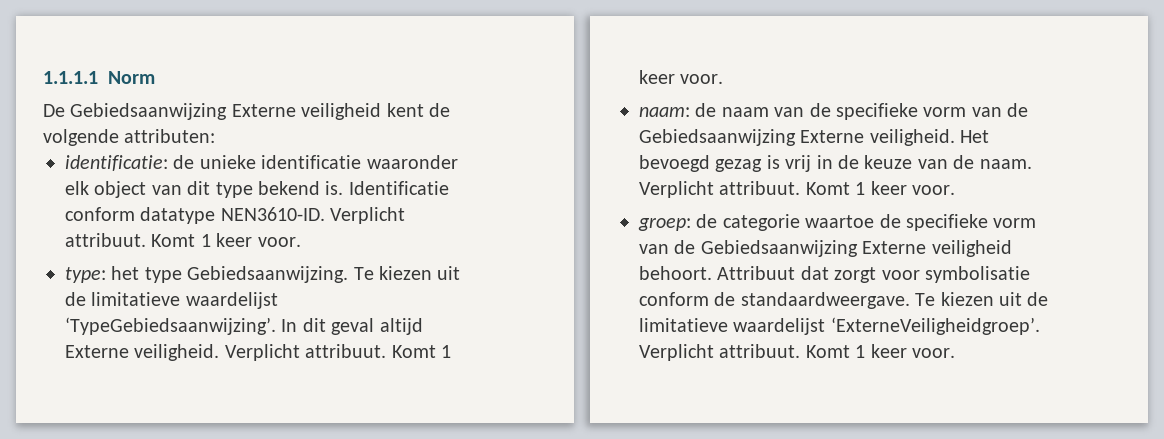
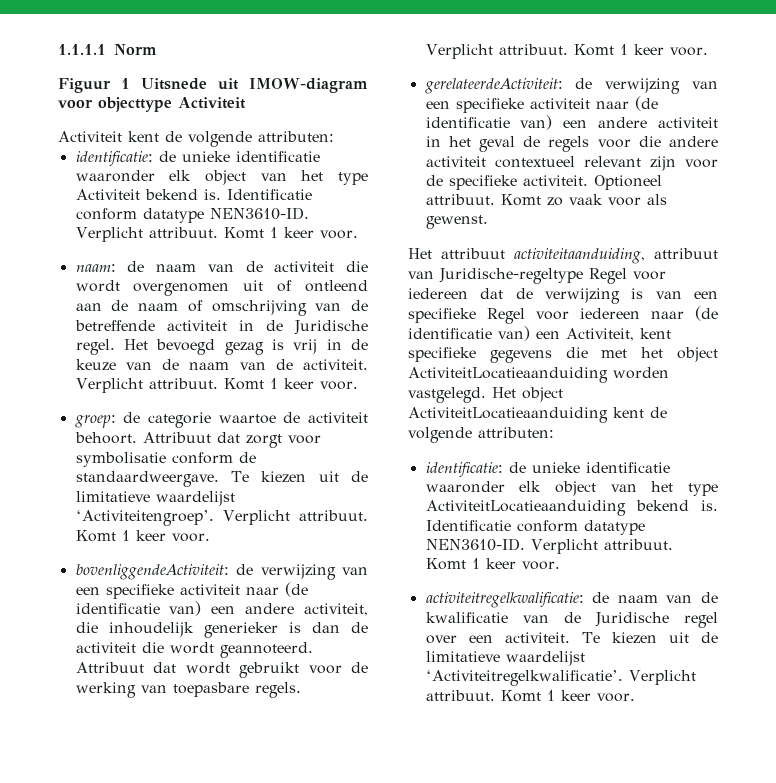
[43,103,382,120] De Gebiedsaanwijzing Externe veiligheid -> [58,78,369,93] [58,97,246,112] [58,131,122,142] Figuur 1 Uitsnede uit IMOW-diagram voor objecttype Activiteit // Activiteit
[187,181,253,198] dit type -> [301,170,368,185] [75,189,140,200] het type Activiteit
[65,266,461,283] [65,292,278,309] [65,317,423,335] [65,344,451,361] [639,70,724,84] // type: het type Gebiedsaanwijzing. Te kiezen uit de limitatieve waardelijst ‘TypeGebiedsaanwijzing’. In dit geval altijd Externe veiligheid. Verplicht attribuut. Komt 1 keer voor. -> (358, 234) none
[836,103,1029,120] [639,129,955,146] specifieke vorm van de Gebiedsaanwijzing Externe veiligheid. -> [274,261,368,272] [75,280,368,296] [75,300,368,316] [74,320,368,335] [75,339,115,355] activiteit die wordt overgenomen uit of ontleend aan de naam of omschrijving van de betreffende activiteit in de Juridische regel.
[979,159,1032,169] naam. -> [189,359,368,370] naam van de activiteit.
[906,214,1037,231] [639,240,1012,257] specifieke vorm van de Gebiedsaanwijzing Externe veiligheid -> [308,412,368,423] activiteit
[830,317,1040,335] [639,344,955,361] ‘ExterneVeiligheidgroep’. Verplicht attribuut. Komt 1 keer voor. -> [75,510,368,526] [75,530,210,542] [75,564,368,580] [75,582,308,599] [75,601,368,616] [75,622,368,638] [75,642,313,658] [75,662,368,678] [75,682,301,698] [425,44,708,59] [424,78,718,94] [425,96,658,113] [425,115,718,130] [425,136,718,152] [425,156,718,171] [425,175,662,190] [425,194,667,206] [425,215,488,229] [408,248,718,264] [408,268,666,284] [408,288,718,304] [408,306,718,324] [408,326,671,341] [408,347,718,363] [408,367,669,383] [408,387,563,403] [408,407,667,423] [408,427,554,443] [425,462,670,477] [425,481,718,496] [425,500,718,516] [425,520,645,535] [425,538,673,554] [425,558,560,570] [425,592,718,608] [425,612,718,628] [425,632,718,644] [425,651,585,666] [425,670,696,686] [425,690,635,702] ‘Activiteitengroep’. Verplicht attribuut. Komt 1 keer voor. // bovenliggendeActiviteit: de verwijzing van een specifieke activiteit naar (de identificatie van) een andere activiteit, die inhoudelijk generieker is dan de activiteit die wordt geannoteerd. Attribuut dat wordt gebruikt voor de werking van toepasbare regels. Verplicht attribuut. Komt 1 keer voor. // gerelateerdeActiviteit: de verwijzing van een specifieke activiteit naar (de identificatie van) een andere activiteit in het geval de regels voor die andere activiteit contextueel relevant zijn voor de specifieke activiteit. Optioneel attribuut. Komt zo vaak voor als gewenst. // Het attribuut activiteitaanduiding, attribuut van Juridische-regeltype Regel voor iedereen dat de verwijzing is van een specifieke Regel voor iedereen naar (de identificatie van) een Activiteit, kent specifieke gegevens die met het object ActiviteitLocatieaanduiding worden vastgelegd. Het object ActiviteitLocatieaanduiding kent de volgende attributen: // identificatie: de unieke identificatie waaronder elk object van het type ActiviteitLocatieaanduiding bekend is. Identificatie conform datatype NEN3610-ID. Verplicht attribuut. Komt 1 keer voor. // activiteitregelkwalificatie: de naam van de kwalificatie van de Juridische regel over een activiteit. Te kiezen uit de limitatieve waardelijst ‘Activiteitregelkwalificatie’. Verplicht attribuut. Komt 1 keer voor.

